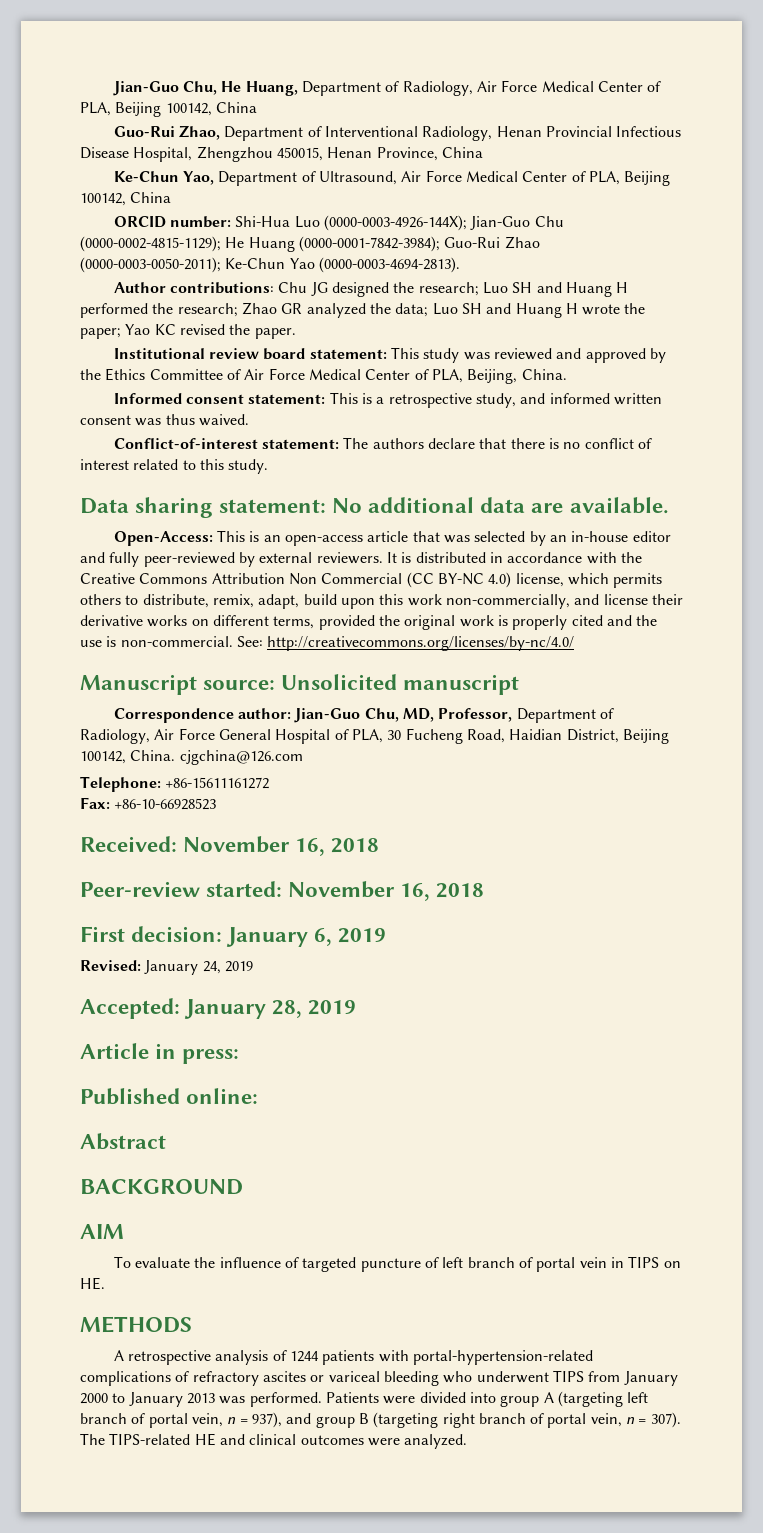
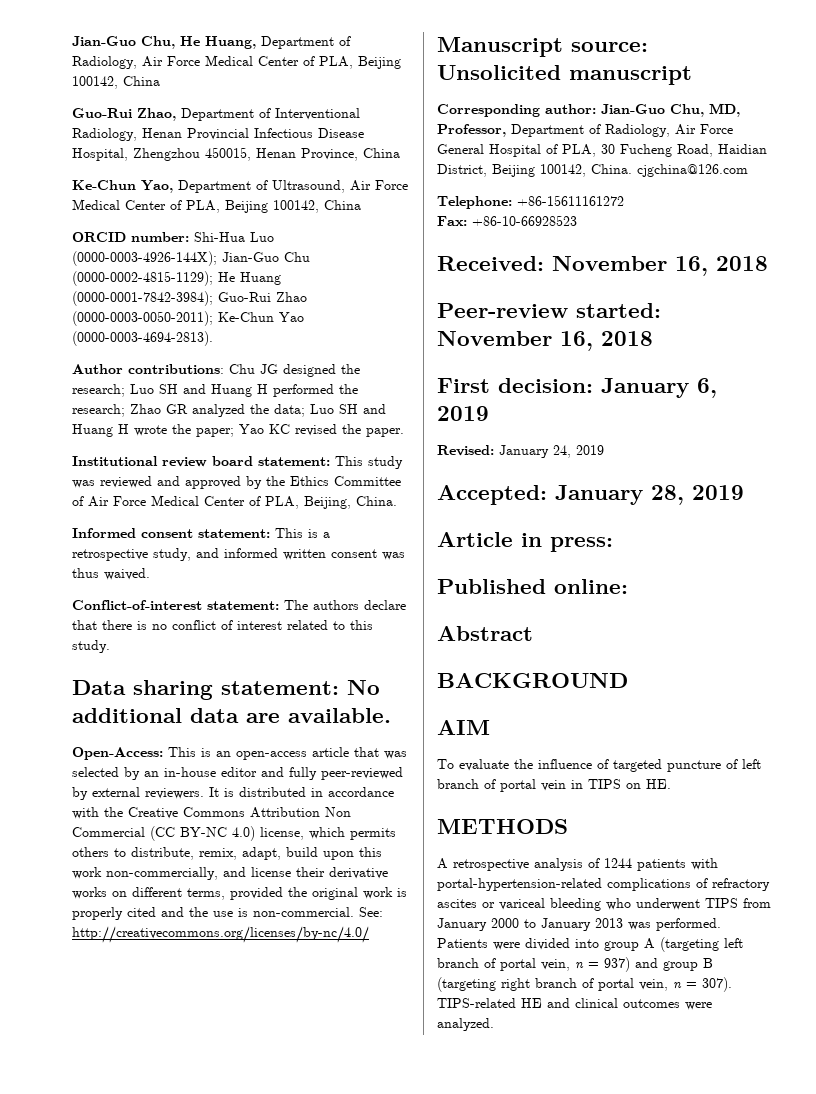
[113,708,234,723] Correspondence -> [437,104,540,117] Corresponding
[251,1412,282,1428] 937), -> [604,957,630,972] 937)
[80,1433,105,1445] The -> (732, 984) none

